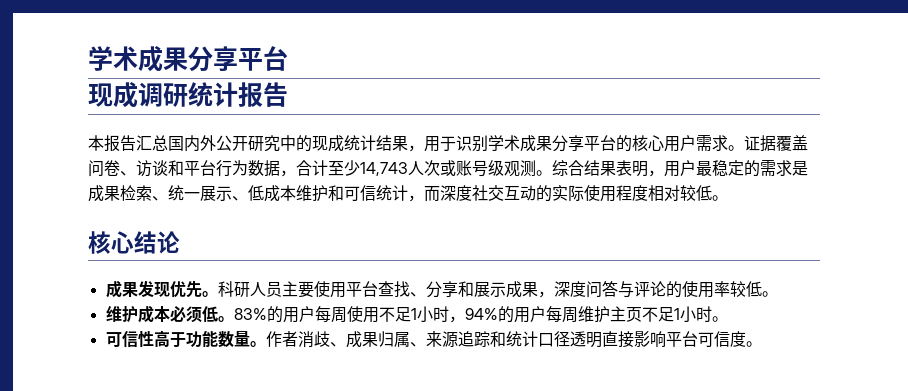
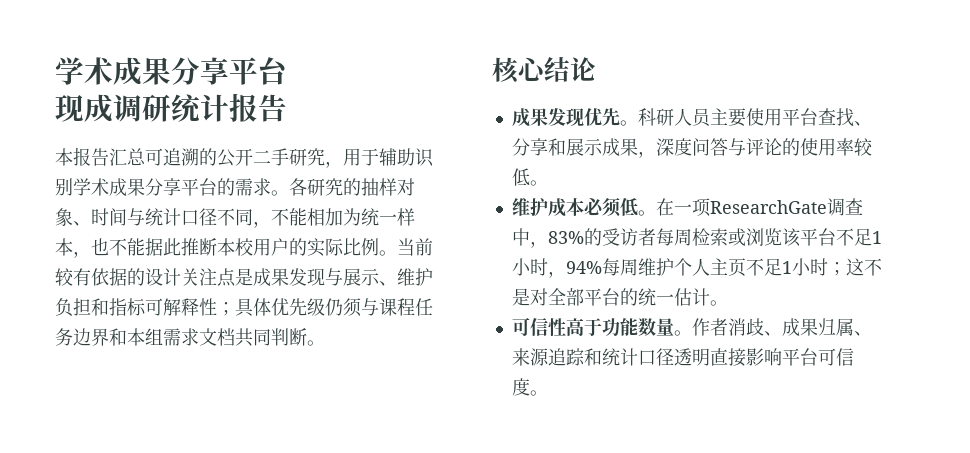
[168,135,456,152] 国内外公开研究中的现成统计结果，用于 -> [145,148,415,168] 可追溯的公开二手研究，用于辅助
[632,135,808,152] [88,160,808,177] [88,185,712,202] 核心用户需求。证据覆盖问卷、访谈和平台行为数据，合计至少14,743人次或账号级观测。综合结果表明，用户最稳定的需求是成果检索、统一展示、低成本维护和可信统计，而深度社交互动的实际使用程度相对较低 -> [235,178,415,196] [55,208,415,228] [55,238,433,258] [55,268,433,287] [55,298,433,317] [55,328,307,347] 需求。各研究的抽样对象、时间与统计口径不同，不能相加为统一样本，也不能据此推断本校用户的实际比例。当前较有依据的设计关注点是成果发现与展示、维护负担和指标可解释性；具体优先级仍须与课程任务边界和本组需求文档共同判断
[233,306,379,323] 83%的用户每周使用 -> [655,198,863,217] [511,228,836,248] 在一项ResearchGate调查中，83%的受访者每周检索或浏览该平台
[497,306,546,323] 的用户 -> (602, 267) none
(610, 314) none -> [673,258,710,276] 个人
(712, 314) none -> [827,258,882,276] [511,288,710,306] ；这不是对全部平台的统一估计

